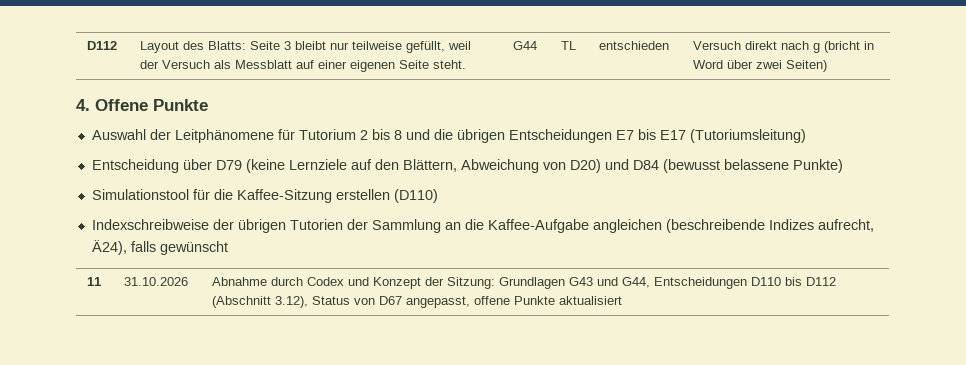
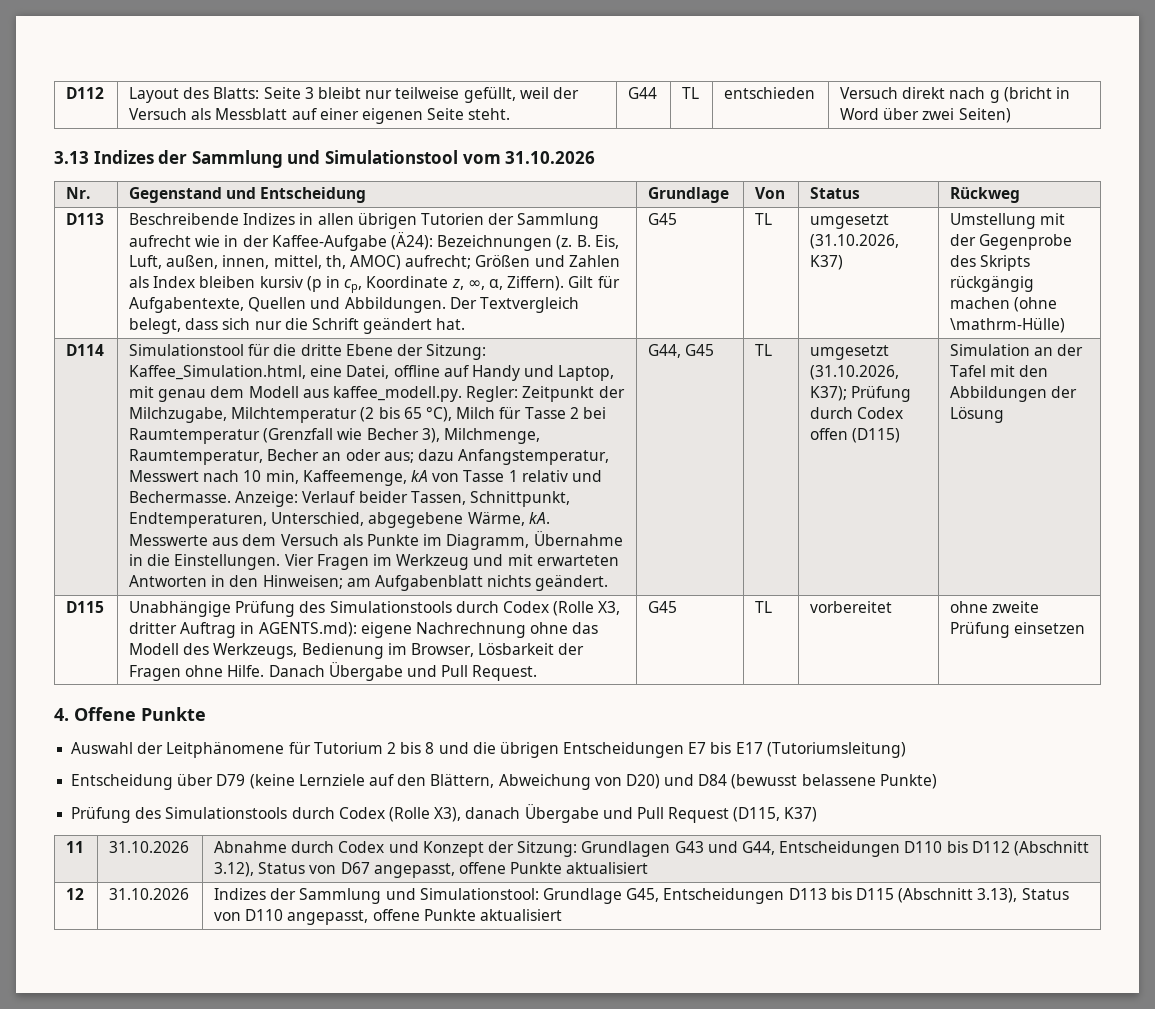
(828, 66) none -> [54,150,596,168] [66,187,91,199] [129,187,367,203] [648,187,730,203] [755,187,786,199] [810,187,861,199] [950,187,1021,203] [66,213,105,225] [129,213,600,229] [129,232,619,251] [129,255,620,270] [129,276,620,293] [129,297,580,313] [129,318,466,334] [648,213,678,225] [755,213,773,225] [810,214,890,229] [810,234,900,249] [810,255,844,270] [950,213,1066,229] [950,234,1073,250] [950,255,1031,271] [950,276,1035,292] [950,297,1058,312] [950,318,1066,333] [66,344,105,356] [129,344,487,360] [129,365,615,381] [129,386,625,402] [129,407,606,423] [129,428,541,444] [129,449,610,465] [129,470,602,486] [129,491,571,507] [129,512,550,528] [129,531,623,550] [129,554,619,570] [129,575,609,591] [648,344,715,358] [755,344,773,356] [810,345,890,360] [810,365,900,380] [810,386,912,402] [810,407,904,419] [810,428,901,443] [950,344,1084,356] [950,365,1049,377] [950,386,1078,402] [950,407,1005,423] [66,601,105,613] [129,601,621,617] [129,622,599,638] [129,643,585,659] [129,662,538,681] [648,601,678,613] [755,601,773,613] [810,601,893,613] [950,601,1040,613] [950,622,1086,638] // 3.13 Indizes der Sammlung und Simulationstool vom 31.10.2026 // Nr. | Gegenstand und Entscheidung | Grundlage | Von | Status | Rückweg // D113 | Beschreibende Indizes in allen übrigen Tutorien der Sammlung aufrecht wie in der Kaffee-Aufgabe (Ä24): Bezeichnungen (z. B. Eis, Luft, außen, innen, mittel, th, AMOC) aufrecht; Größen und Zahlen als Index bleiben kursiv (p in cp, Koordinate z, ∞, α, Ziffern). Gilt für Aufgabentexte, Quellen und Abbildungen. Der Textvergleich belegt, dass sich nur die Schrift geändert hat. | G45 | TL | umgesetzt (31.10.2026, K37) | Umstellung mit der Gegenprobe des Skripts rückgängig machen (ohne \mathrm-Hülle) // D114 | Simulationstool für die dritte Ebene der Sitzung: Kaffee_Simulation.html, eine Datei, offline auf Handy und Laptop, mit genau dem Modell aus kaffee_modell.py. Regler: Zeitpunkt der Milchzugabe, Milchtemperatur (2 bis 65 °C), Milch für Tasse 2 bei Raumtemperatur (Grenzfall wie Becher 3), Milchmenge, Raumtemperatur, Becher an oder aus; dazu Anfangstemperatur, Messwert nach 10 min, Kaffeemenge, kA von Tasse 1 relativ und Bechermasse. Anzeige: Verlauf beider Tassen, Schnittpunkt, Endtemperaturen, Unterschied, abgegebene Wärme, kA. Messwerte aus dem Versuch als Punkte im Diagramm, Übernahme in die Einstellungen. Vier Fragen im Werkzeug und mit erwarteten Antworten in den Hinweisen; am Aufgabenblatt nichts geändert. | G44, G45 | TL | umgesetzt (31.10.2026, K37); Prüfung durch Codex offen (D115) | Simulation an der Tafel mit den Abbildungen der Lösung // D115 | Unabhängige Prüfung des Simulationstools durch Codex (Rolle X3, dritter Auftrag in AGENTS.md): eigene Nachrechnung ohne das Modell des Werkzeugs, Bedienung im Browser, Lösbarkeit der Fragen ohne Hilfe. Danach Übergabe und Pull Request. | G45 | TL | vorbereitet | ohne zweite Prüfung einsetzen
[91,189,438,203] [91,219,874,233] [91,240,228,255] Simulationstool für die Kaffee-Sitzung erstellen (D110) // Indexschreibweise der übrigen Tutorien der Sammlung an die Kaffee-Aufgabe angleichen (beschreibende Indizes aufrecht, Ä24), falls gewünscht -> [71,804,818,823] Prüfung des Simulationstools durch Codex (Rolle X3), danach Übergabe und Pull Request (D115, K37)
(623, 300) none -> [66,888,85,900] [109,888,190,900] [214,888,1069,904] [214,909,563,925] // 12 | 31.10.2026 | Indizes der Sammlung und Simulationstool: Grundlage G45, Entscheidungen D113 bis D115 (Abschnitt 3.13), Status von D110 angepasst, offene Punkte aktualisiert

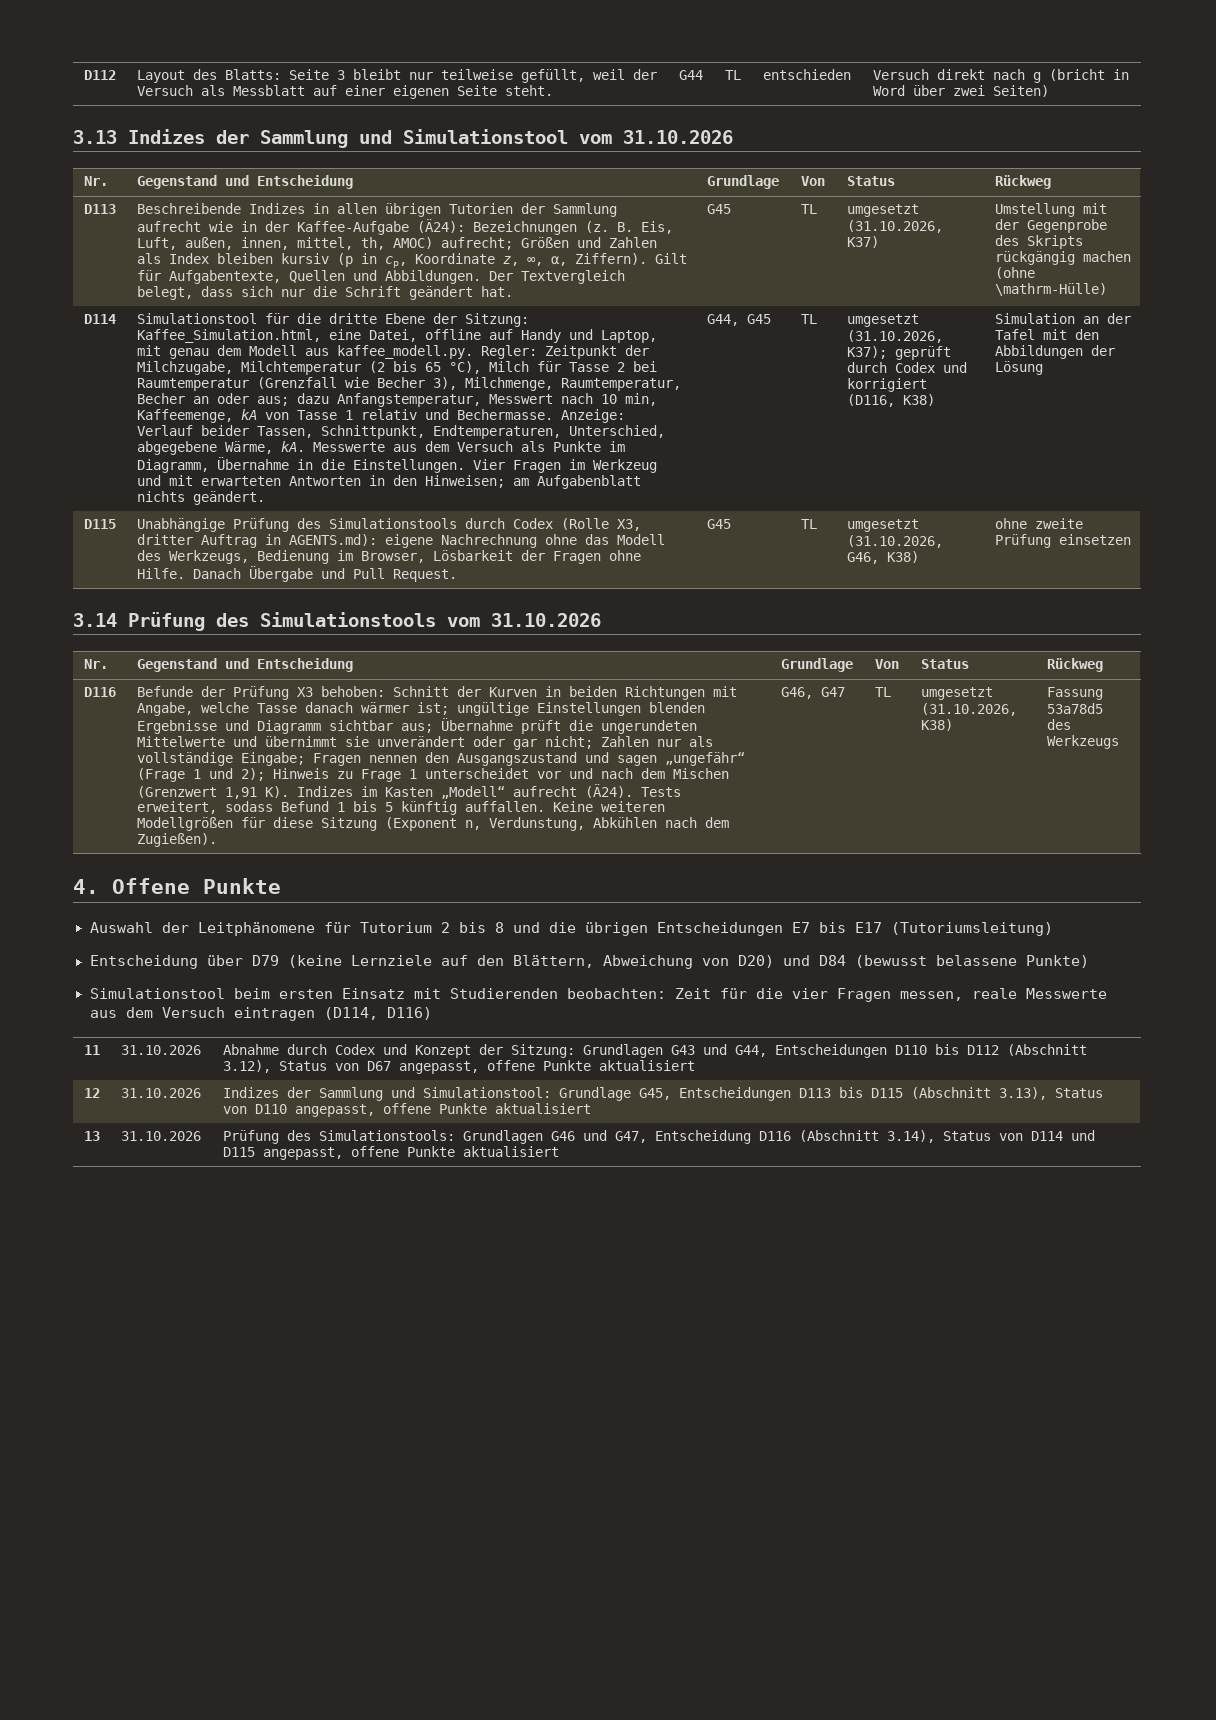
[851,386,912,402] [810,407,904,419] [810,428,901,443] Prüfung durch Codex offen (D115) -> [894,346,951,360] [846,362,967,373] [846,378,927,392] [846,394,935,407] geprüft durch Codex und korrigiert (D116, K38)
[810,601,893,613] vorbereitet -> [846,519,919,532] [846,535,943,548] [846,551,919,564] umgesetzt (31.10.2026, G46, K38)
(1086, 628) none -> [73,612,601,631] [83,659,108,669] [136,658,353,672] [780,658,853,672] [874,659,899,669] [920,659,969,669] [1046,658,1103,672] [83,687,116,697] [136,686,737,700] [136,702,705,716] [136,718,697,734] [136,736,713,750] [136,752,745,766] [136,768,729,782] [136,784,681,799] [136,801,665,815] [136,817,729,831] [136,833,217,847] [780,687,845,699] [874,687,891,697] [920,687,993,700] [920,703,1017,716] [920,719,953,731] [1046,687,1103,700] [1046,703,1103,714] [1046,719,1071,730] [1046,735,1119,749] // 3.14 Prüfung des Simulationstools vom 31.10.2026 // Nr. | Gegenstand und Entscheidung | Grundlage | Von | Status | Rückweg // D116 | Befunde der Prüfung X3 behoben: Schnitt der Kurven in beiden Richtungen mit Angabe, welche Tasse danach wärmer ist; ungültige Einstellungen blenden Ergebnisse und Diagramm sichtbar aus; Übernahme prüft die ungerundeten Mittelwerte und übernimmt sie unverändert oder gar nicht; Zahlen nur als vollständige Eingabe; Fragen nennen den Ausgangszustand und sagen „ungefähr“ (Frage 1 und 2); Hinweis zu Frage 1 unterscheidet vor und nach dem Mischen (Grenzwert 1,91 K). Indizes im Kasten „Modell“ aufrecht (Ä24). Tests erweitert, sodass Befund 1 bis 5 künftig auffallen. Keine weiteren Modellgrößen für diese Sitzung (Exponent n, Verdunstung, Abkühlen nach dem Zugießen). | G46, G47 | TL | umgesetzt (31.10.2026, K38) | Fassung 53a78d5 des Werkzeugs
[71,804,818,823] Prüfung des Simulationstools durch Codex (Rolle X3), danach Übergabe und Pull Request (D115, K37) -> [89,988,1107,1002] [89,1007,432,1021] Simulationstool beim ersten Einsatz mit Studierenden beobachten: Zeit für die vier Fragen messen, reale Messwerte aus dem Versuch eintragen (D114, D116)
(563, 915) none -> [83,1131,100,1141] [120,1131,201,1141] [222,1130,1095,1144] [222,1146,559,1160] // 13 | 31.10.2026 | Prüfung des Simulationstools: Grundlagen G46 und G47, Entscheidung D116 (Abschnitt 3.14), Status von D114 und D115 angepasst, offene Punkte aktualisiert

